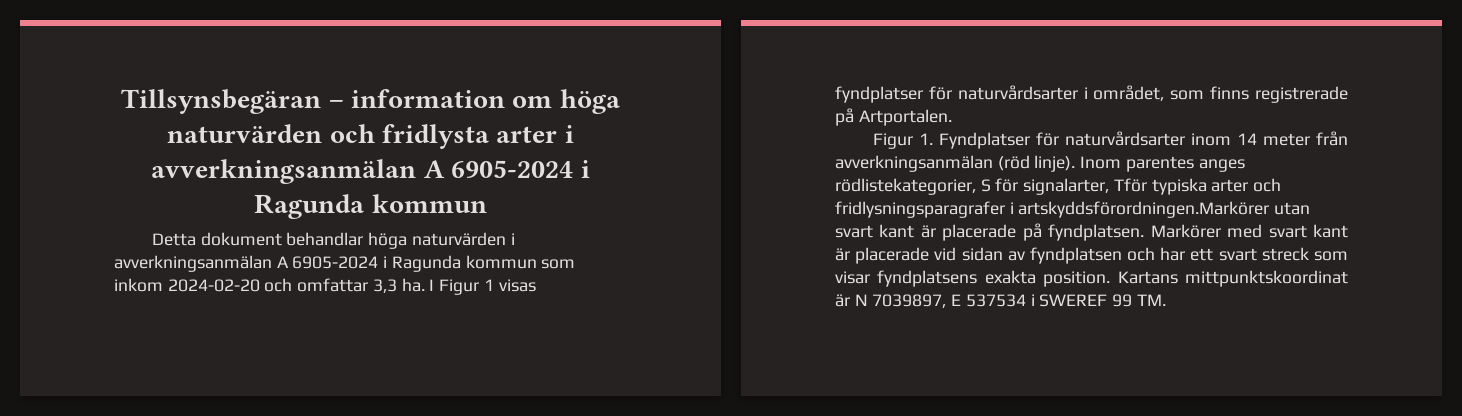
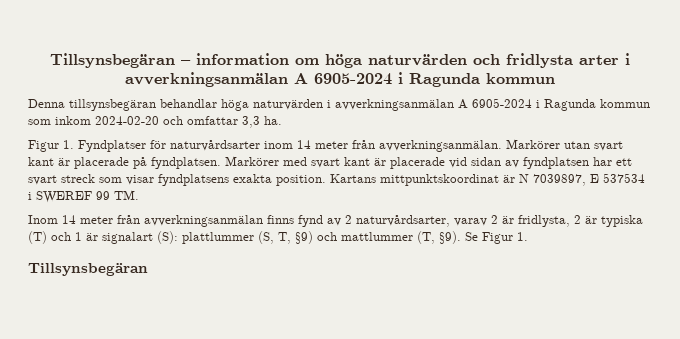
[151,232,282,246] Detta dokument -> [28,99,156,111] Denna tillsynsbegäran
[429,279,536,295] [835,85,1348,103] [835,108,952,126] I Figur 1 visas fyndplatser för naturvårdsarter i området, som finns registrerade på Artportalen. -> (282, 120) none
[835,155,1245,172] [835,178,1282,195] [835,201,1270,218] avverkningsanmälan (röd linje). Inom parentes anges rödlistekategorier, S för signalarter, Tför typiska arter och fridlysningsparagrafer i artskyddsförordningen.Markörer -> [379,139,560,152] avverkningsanmälan. Markörer
[1127,247,1156,261] och -> (589, 163) none
(1166, 300) none -> [28,215,643,227] [28,231,528,244] [28,263,148,276] // Inom 14 meter från avverkningsanmälan finns fynd av 2 naturvårdsarter, varav 2 är fridlysta, 2 är typiska (T) och 1 är signalart (S): plattlummer (S, T, §9) och mattlummer (T, §9). Se Figur 1. // Tillsynsbegäran

